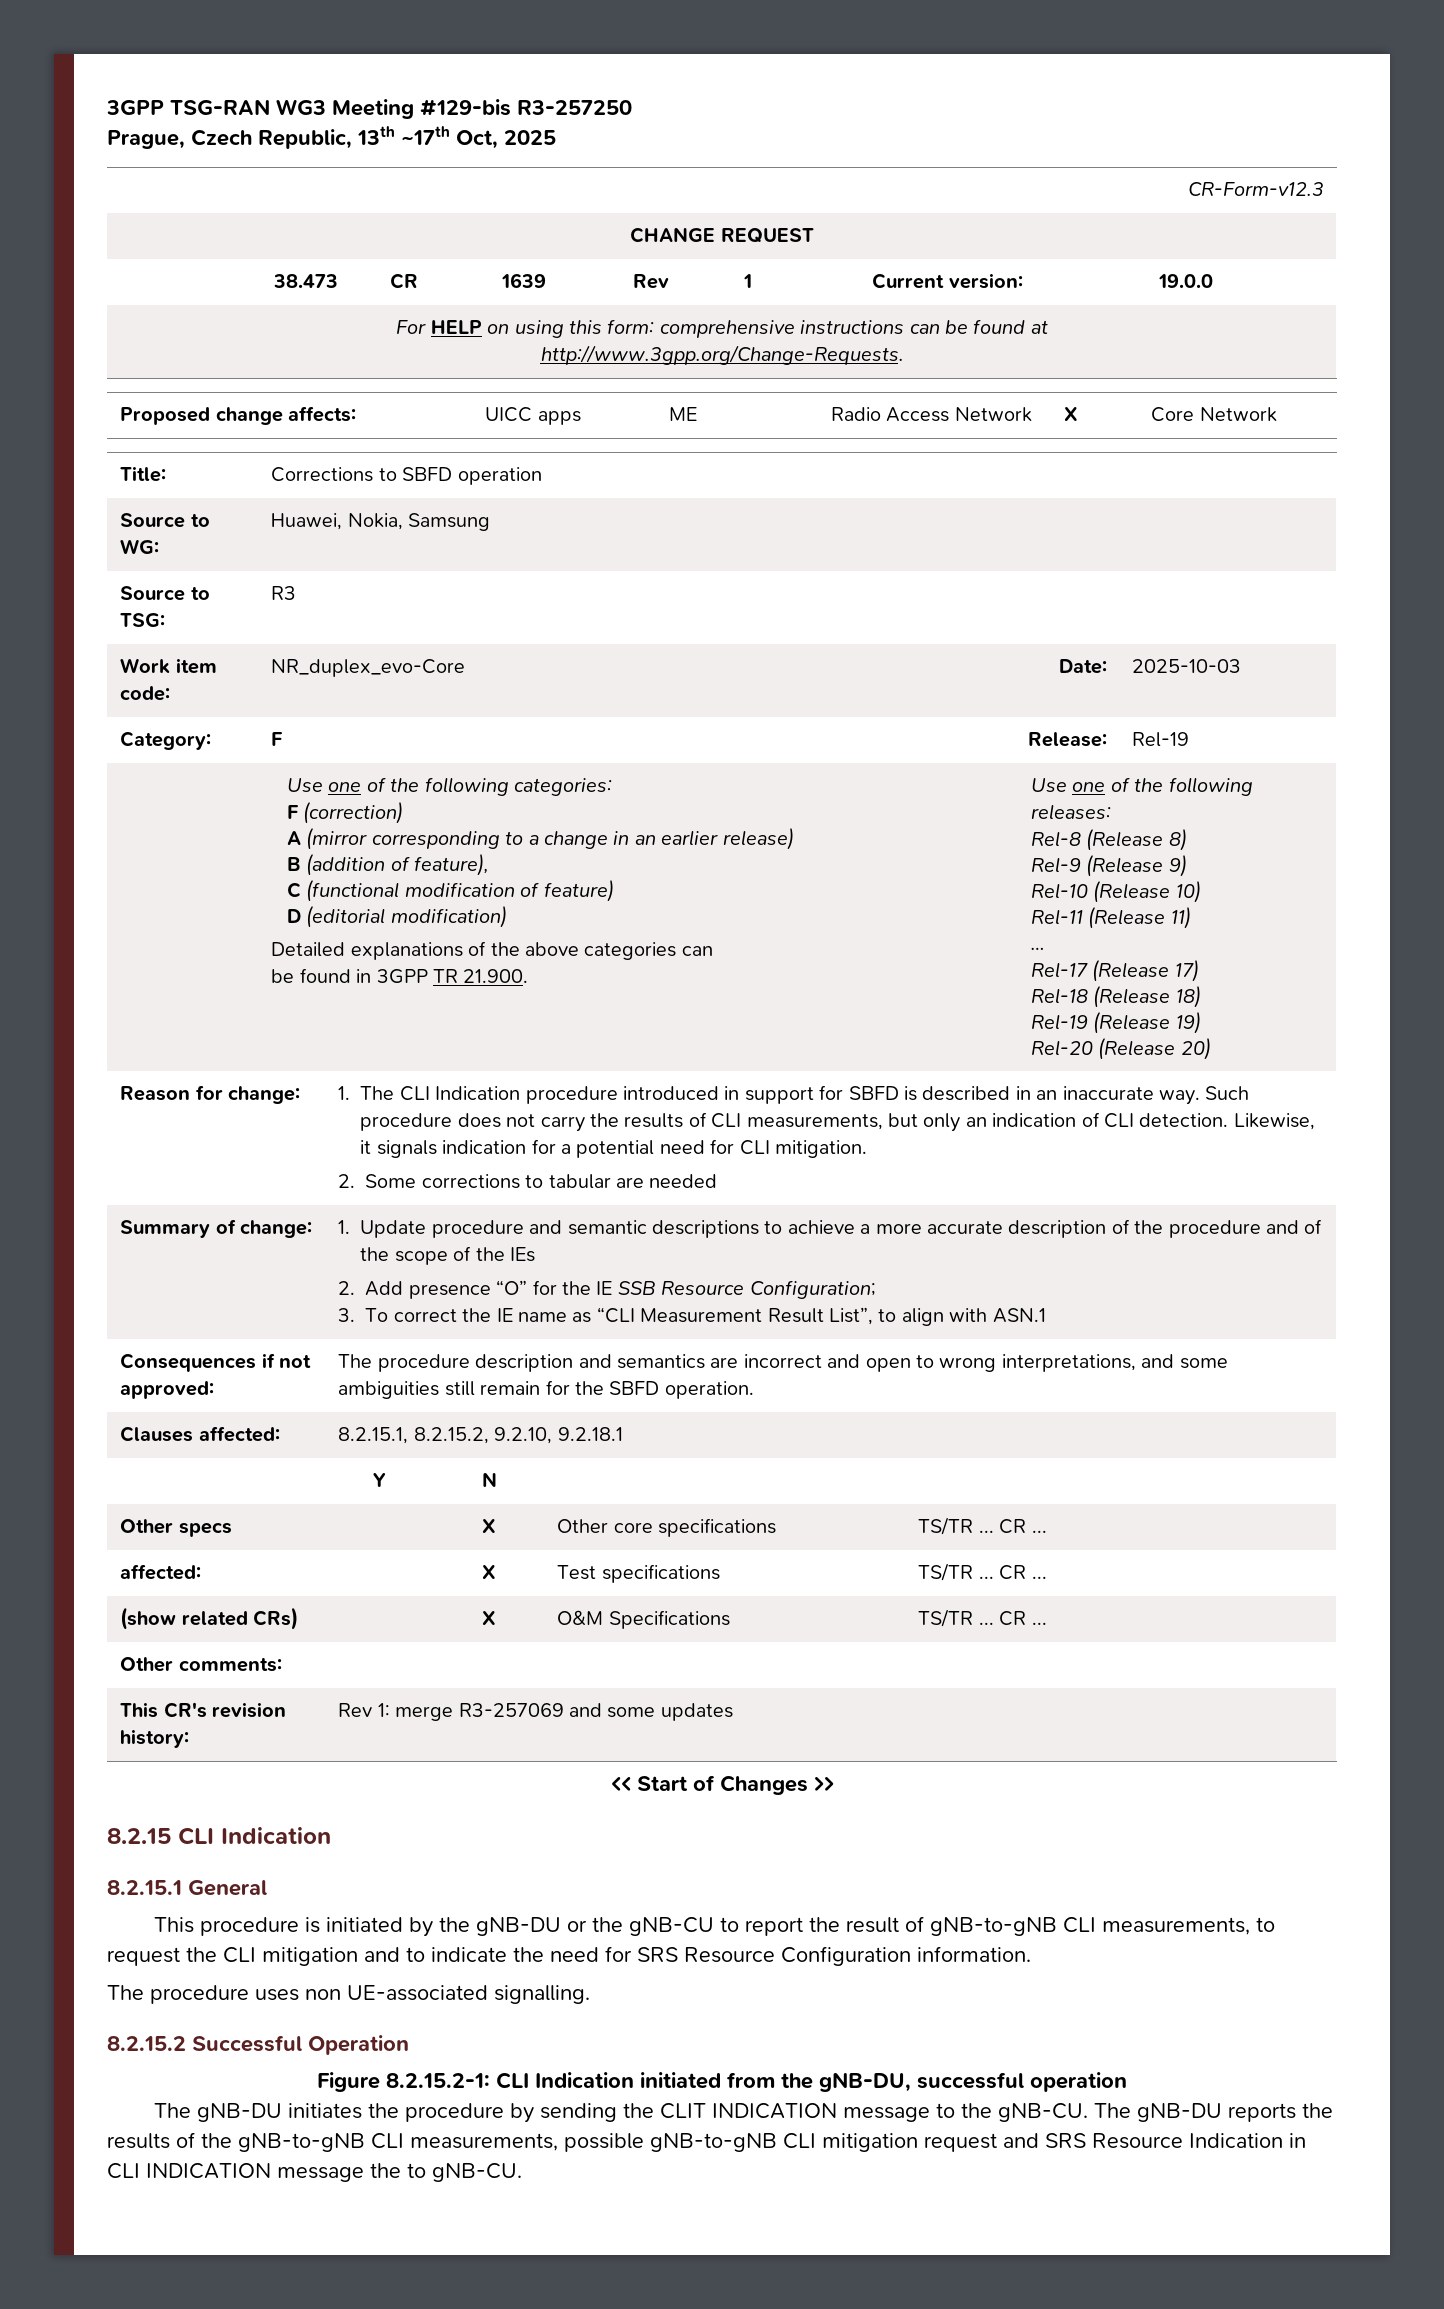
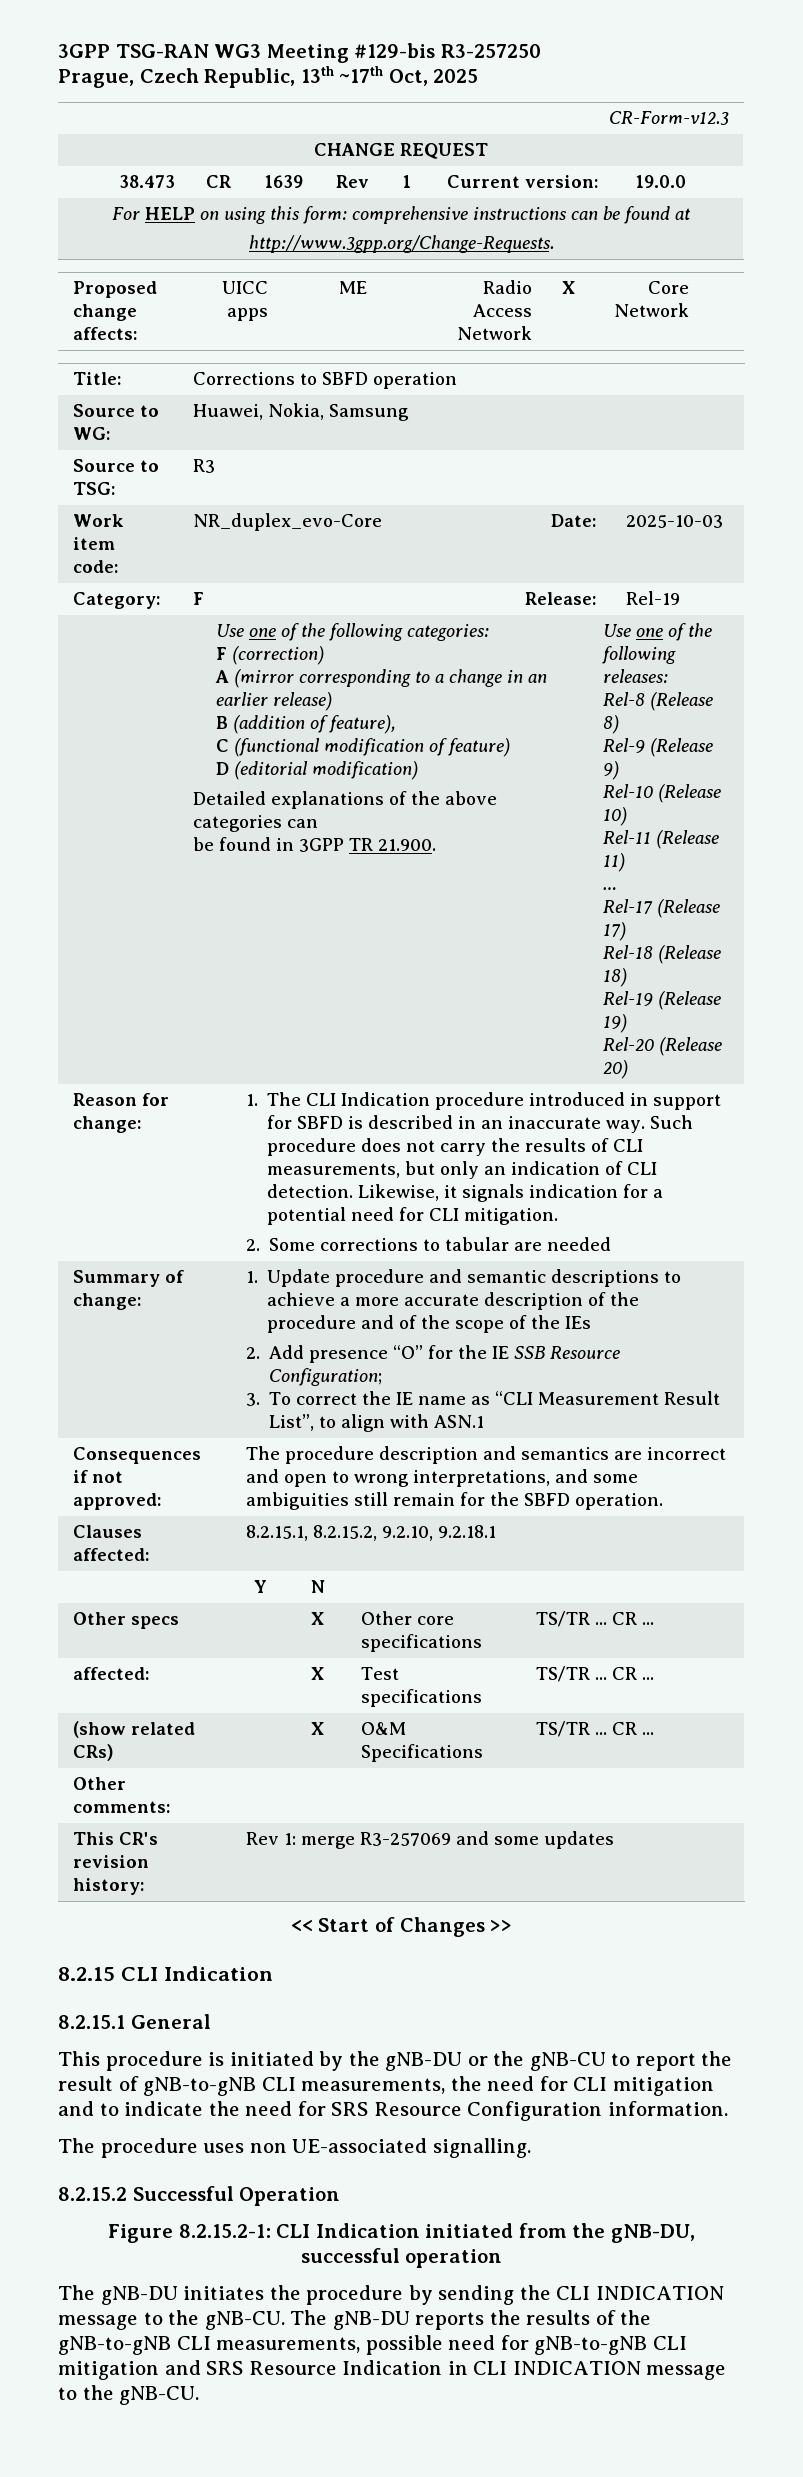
[1255,1917,1275,1932] [107,1947,217,1966] to request the -> [450,2076,568,2091] the need for
[659,2103,706,2119] CLIT -> [556,2286,591,2300] CLI
(644, 2142) none -> [448,2335,529,2350] need for
[924,2133,997,2152] request -> (159, 2370) none
[370,2163,426,2178] the to -> [58,2385,114,2400] to the

